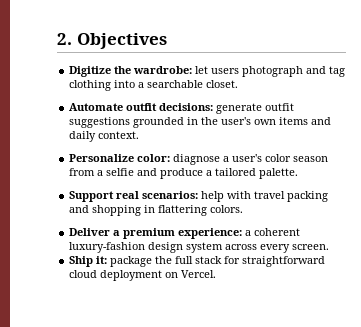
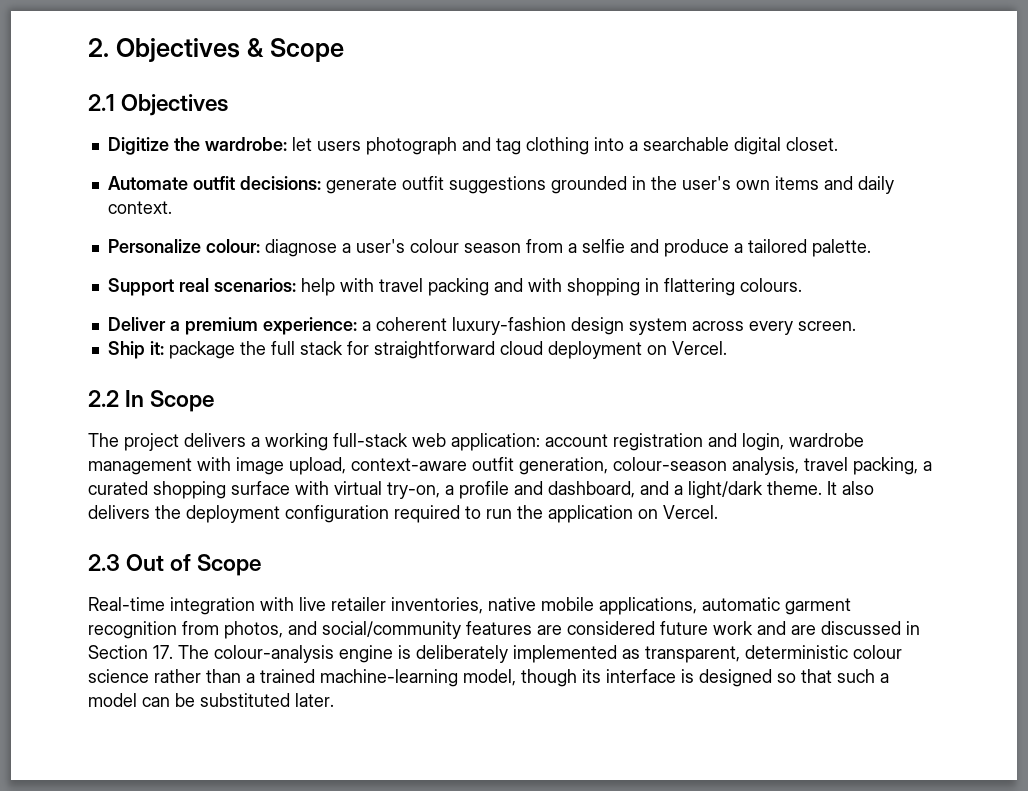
(167, 41) none -> [246,38,344,62] [88,94,229,116] & Scope // 2.1 Objectives
(204, 84) none -> [733,137,781,155] digital
[137,154,171,162] color: -> [205,239,260,253] colour:
[265,154,292,162] color -> [409,239,459,253] colour
(90, 209) none -> [527,278,562,292] with
[210,205,244,213] colors. -> [739,278,802,292] colours.
(217, 274) none -> [88,390,215,412] [88,433,864,451] [88,457,932,475] [88,481,874,499] [88,505,718,523] [88,554,262,576] [88,597,851,615] [88,621,920,639] [88,645,902,663] [88,669,889,687] [88,693,334,707] // 2.2 In Scope // The project delivers a working full-stack web application: account registration and login, wardrobe management with image upload, context-aware outfit generation, colour-season analysis, travel packing, a curated shopping surface with virtual try-on, a profile and dashboard, and a light/dark theme. It also delivers the deployment configuration required to run the application on Vercel. // 2.3 Out of Scope // Real-time integration with live retailer inventories, native mobile applications, automatic garment recognition from photos, and social/community features are considered future work and are discussed in Section 17. The colour-analysis engine is deliberately implemented as transparent, deterministic colour science rather than a trained machine-learning model, though its interface is designed so that such a model can be substituted later.

